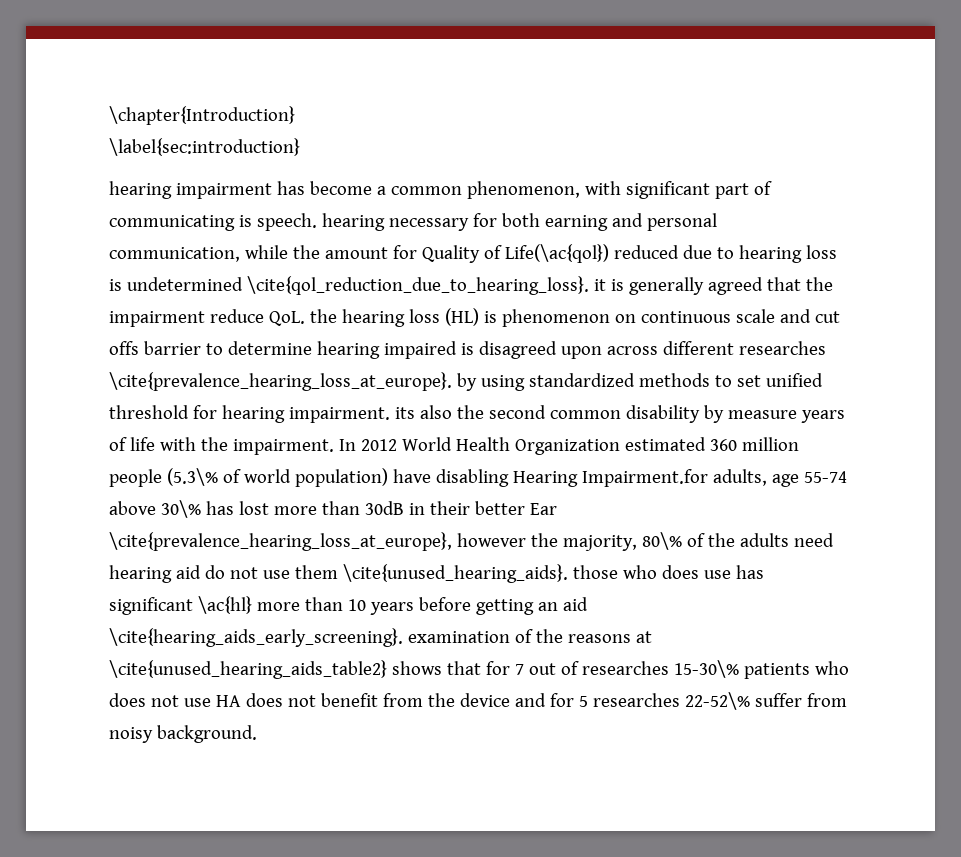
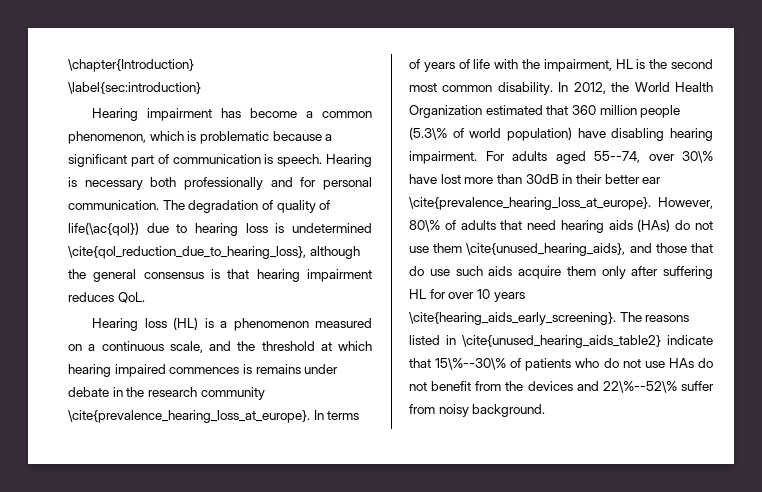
[109,181,172,199] hearing -> [92,108,139,121] Hearing
[584,181,621,195] with -> [149,131,333,144] which is problematic because a
[109,215,235,231] communicating -> [172,154,261,164] communication
[321,213,717,231] [109,244,679,263] hearing necessary for both earning and personal communication, while the amount for Quality of Life(\ac{qol}) reduced -> [326,154,372,167] [68,177,372,190] [68,200,331,213] [68,222,139,236] Hearing is necessary both professionally and for personal communication. The degradation of quality of life(\ac{qol})
[246,276,833,295] [109,309,264,327] \cite{qol_reduction_due_to_hearing_loss}. it is generally agreed that the impairment reduce -> [68,246,360,259] [68,269,372,282] [68,292,114,302] \cite{qol_reduction_due_to_hearing_loss}, although the general consensus is that hearing impairment reduces
[309,309,405,327] the hearing -> [92,318,139,331] // Hearing
[501,309,840,327] [109,341,826,359] [109,372,823,391] [109,405,797,423] phenomenon on continuous scale and cut offs barrier to determine hearing impaired is disagreed upon across different researches \cite{prevalence_hearing_loss_at_europe}. by using standardized methods to set unified threshold for hearing impairment. its also the second common disability by measure -> [220,318,372,331] [68,341,372,353] [68,364,339,377] [68,387,265,400] [68,410,360,423] [409,59,420,69] a phenomenon measured on a continuous scale, and the threshold at which hearing impaired commences is remains under debate in the research community \cite{prevalence_hearing_loss_at_europe}. In terms of
[232,439,397,455] impairment. In 2012 -> [543,59,713,72] [409,82,630,95] impairment, HL is the second most common disability. In 2012, the
(706, 444) none -> [546,105,569,115] that
[512,469,847,487] [109,500,234,518] Hearing Impairment.for adults, age 55-74 above 30\% has -> [670,128,713,141] [409,151,713,164] [409,174,437,184] hearing impairment. For adults aged 55--74, over 30\% have
[529,503,557,515] [109,532,834,551] [109,564,764,583] [109,596,588,615] [109,628,652,647] [109,660,739,679] Ear \cite{prevalence_hearing_loss_at_europe}, however the majority, 80\% of the adults need hearing aid do not use them \cite{unused_hearing_aids}. those who does use has significant \ac{hl} more than 10 years before getting an aid \cite{hearing_aids_early_screening}. examination of the reasons at \cite{unused_hearing_aids_table2} shows that for 7 out of researches 15-30\% -> [642,177,662,184] [409,197,713,210] [409,219,713,233] [409,243,713,256] [409,266,713,279] [409,289,525,302] [409,312,690,325] [409,335,713,348] [409,358,522,370] ear \cite{prevalence_hearing_loss_at_europe}. However, 80\% of adults that need hearing aids (HAs) do not use them \cite{unused_hearing_aids}, and those that do use such aids acquire them only after suffering HL for over 10 years \cite{hearing_aids_early_screening}. The reasons listed in \cite{unused_hearing_aids_table2} indicate that 15\%--30\% of
[109,693,283,707] does not use HA does -> [603,358,713,368] do not use HAs do
[459,692,750,710] device and for 5 researches 22-52\% -> [527,381,677,393] devices and 22\%--52\%

